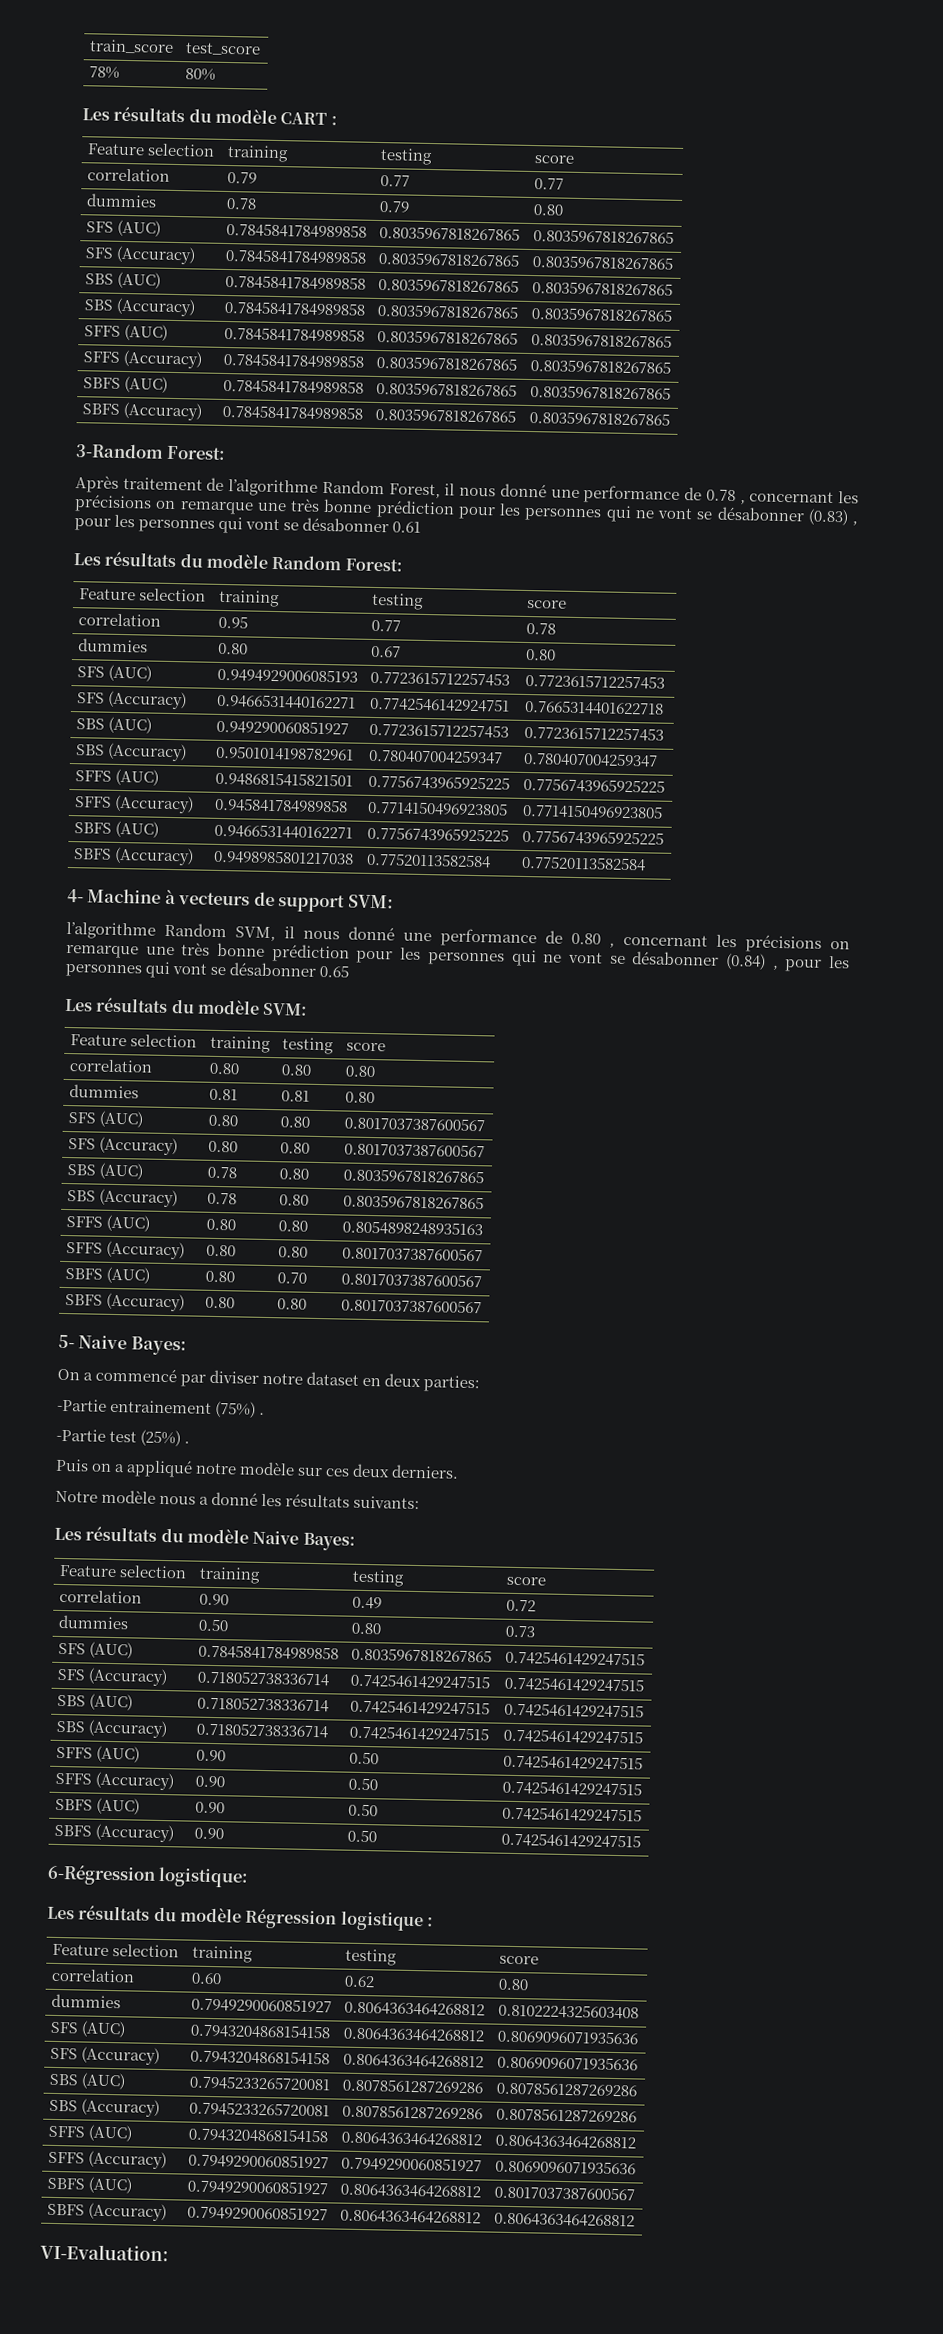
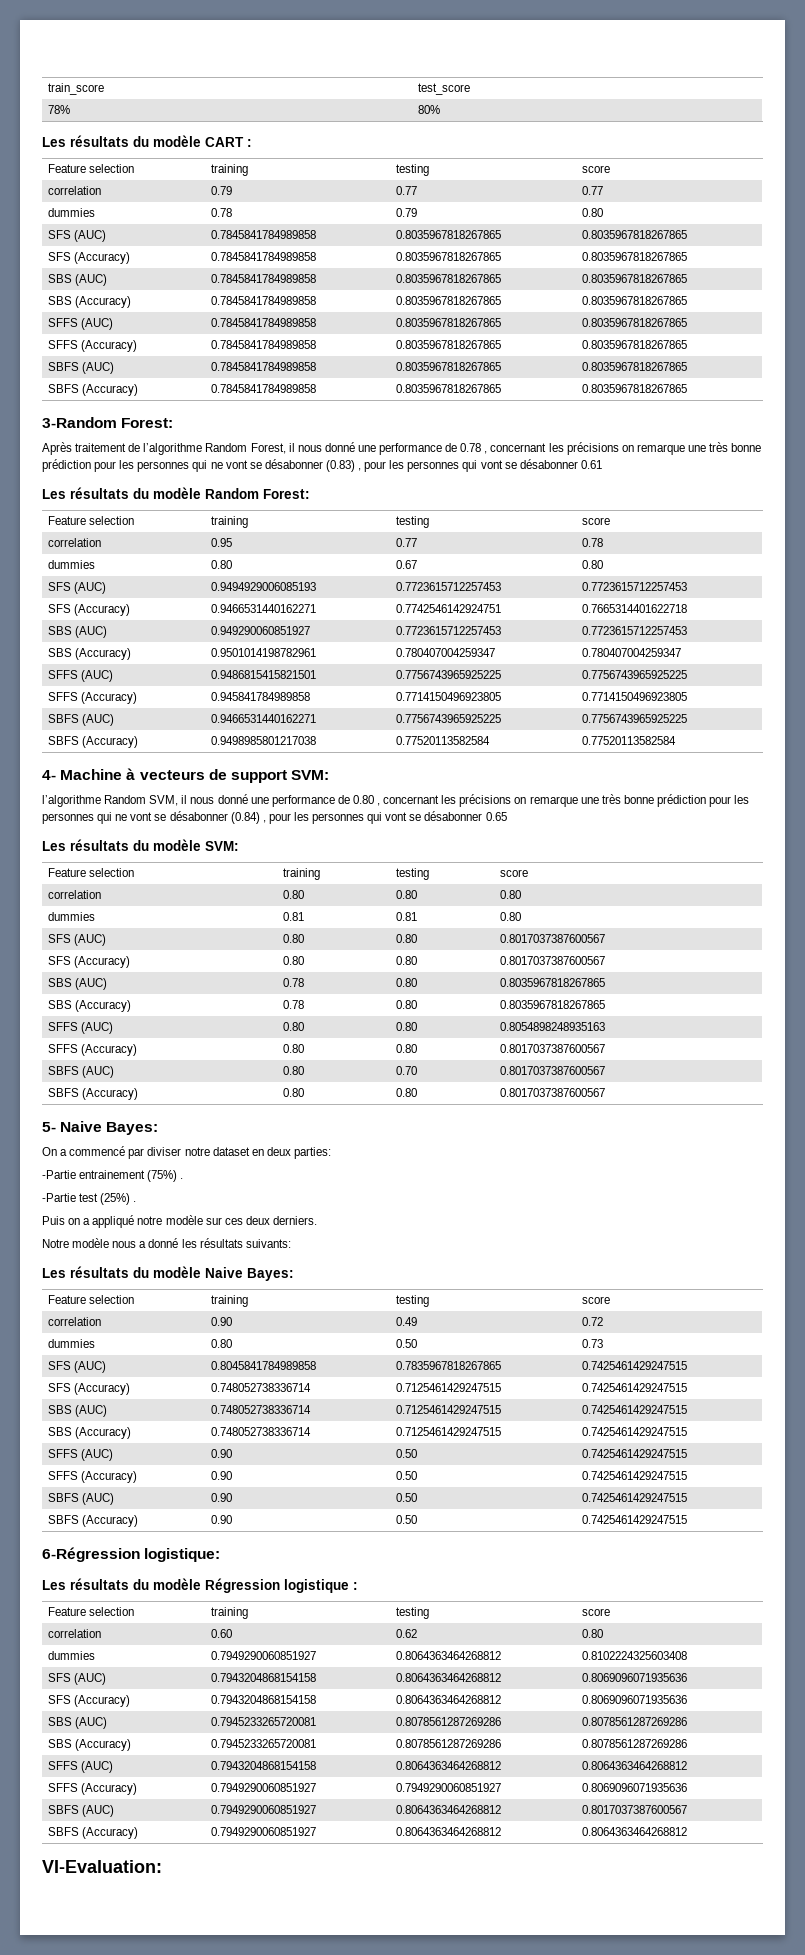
[198,1618,230,1632] [351,1622,382,1635] | 0.50 | 0.80 -> [210,1339,232,1348] [395,1339,417,1348] | 0.80 | 0.50
[198,1644,340,1661] [351,1647,493,1663] 0.7845841784989858 | 0.8035967818267865 -> [210,1361,316,1370] [395,1361,501,1370] 0.8045841784989858 | 0.7835967818267865
[197,1670,330,1687] [350,1673,491,1690] 0.718052738336714 | 0.7425461429247515 -> [210,1383,311,1392] [395,1383,501,1392] 0.748052738336714 | 0.7125461429247515
[197,1696,330,1713] [350,1699,491,1716] 0.718052738336714 | 0.7425461429247515 -> [210,1405,311,1414] [395,1405,501,1414] 0.748052738336714 | 0.7125461429247515
[196,1722,329,1739] [349,1725,490,1742] 0.718052738336714 | 0.7425461429247515 -> [210,1427,311,1436] [395,1427,501,1436] 0.748052738336714 | 0.7125461429247515

